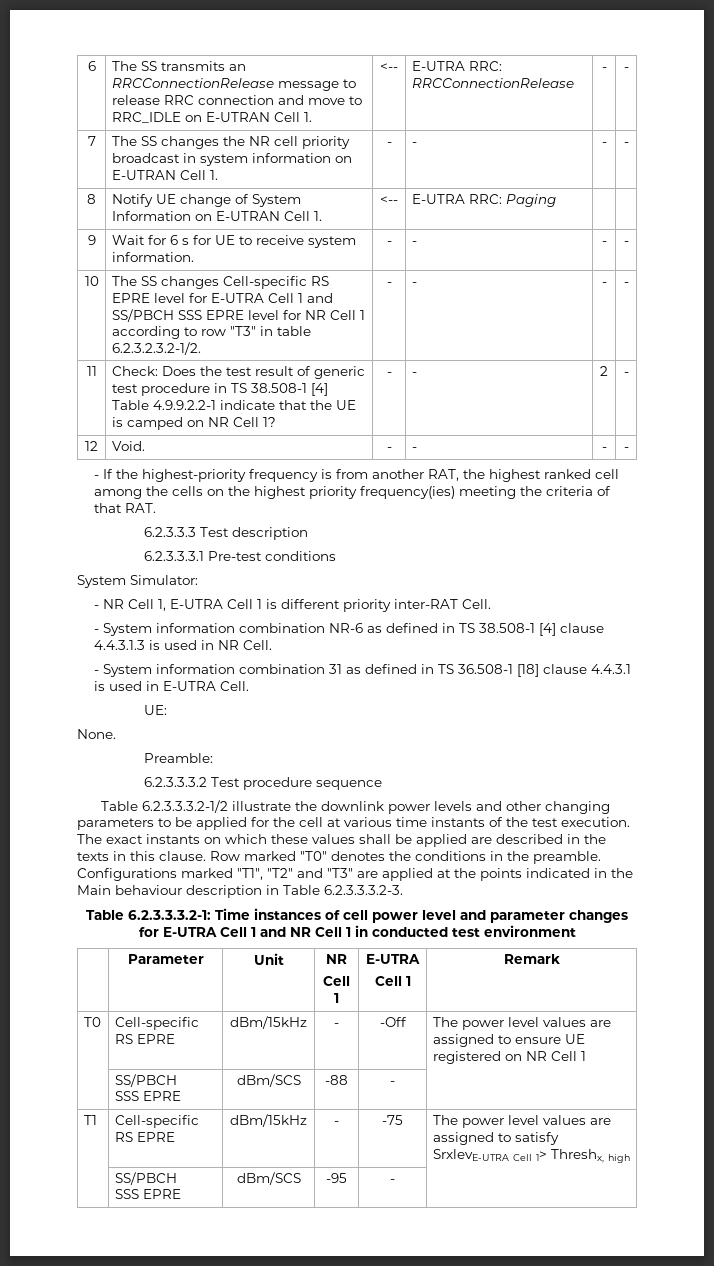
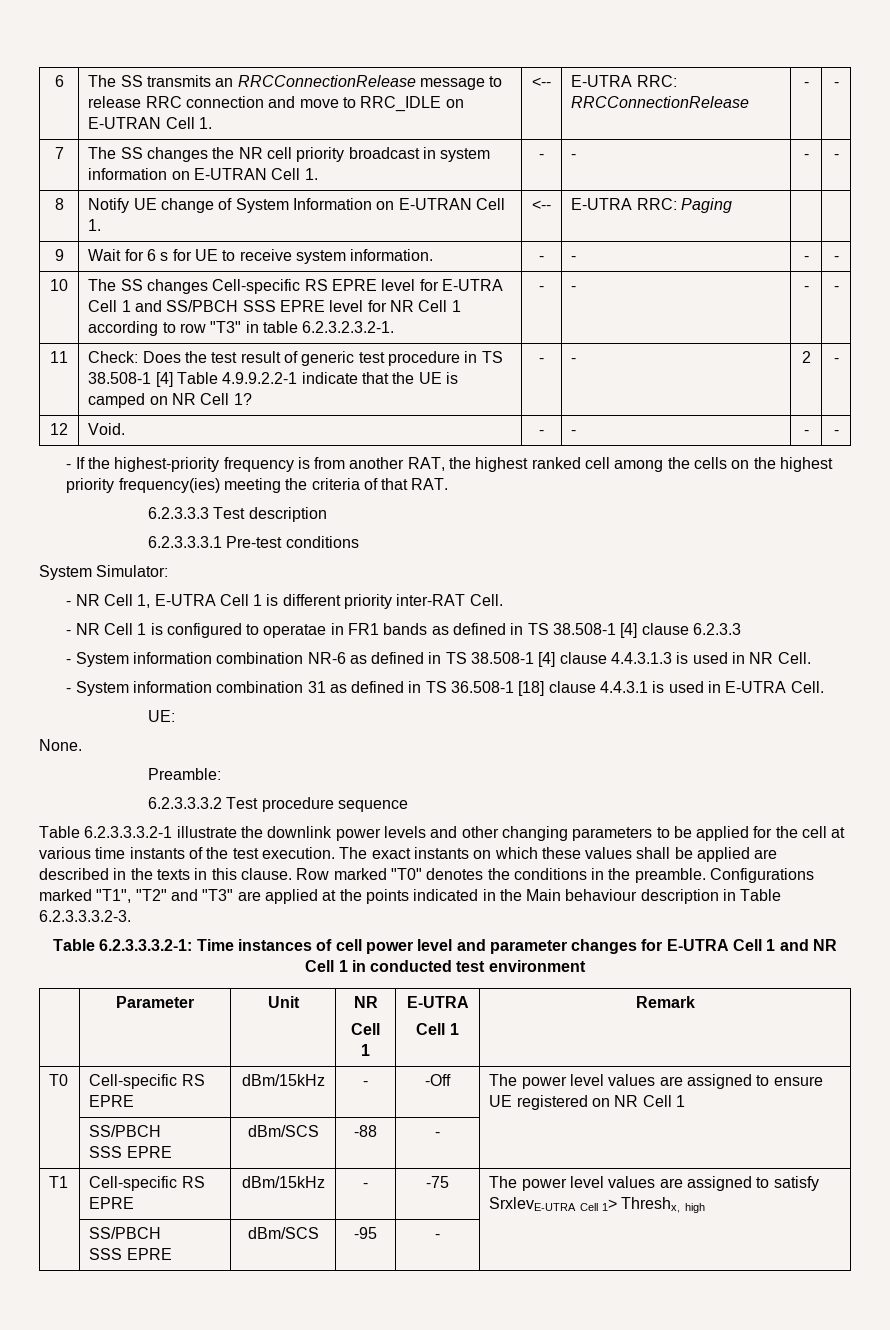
[111,342,201,355] 6.2.3.2.3.2-1/2. -> [302,321,395,333] 6.2.3.2.3.2-1.
(491, 604) none -> [66,623,742,638] // - NR Cell 1 is configured to operatae in FR1 bands as defined in TS 38.508-1 [4] clause 6.2.3.3
[142,800,229,813] 6.2.3.3.3.2-1/2 -> [84,826,173,838] 6.2.3.3.3.2-1

